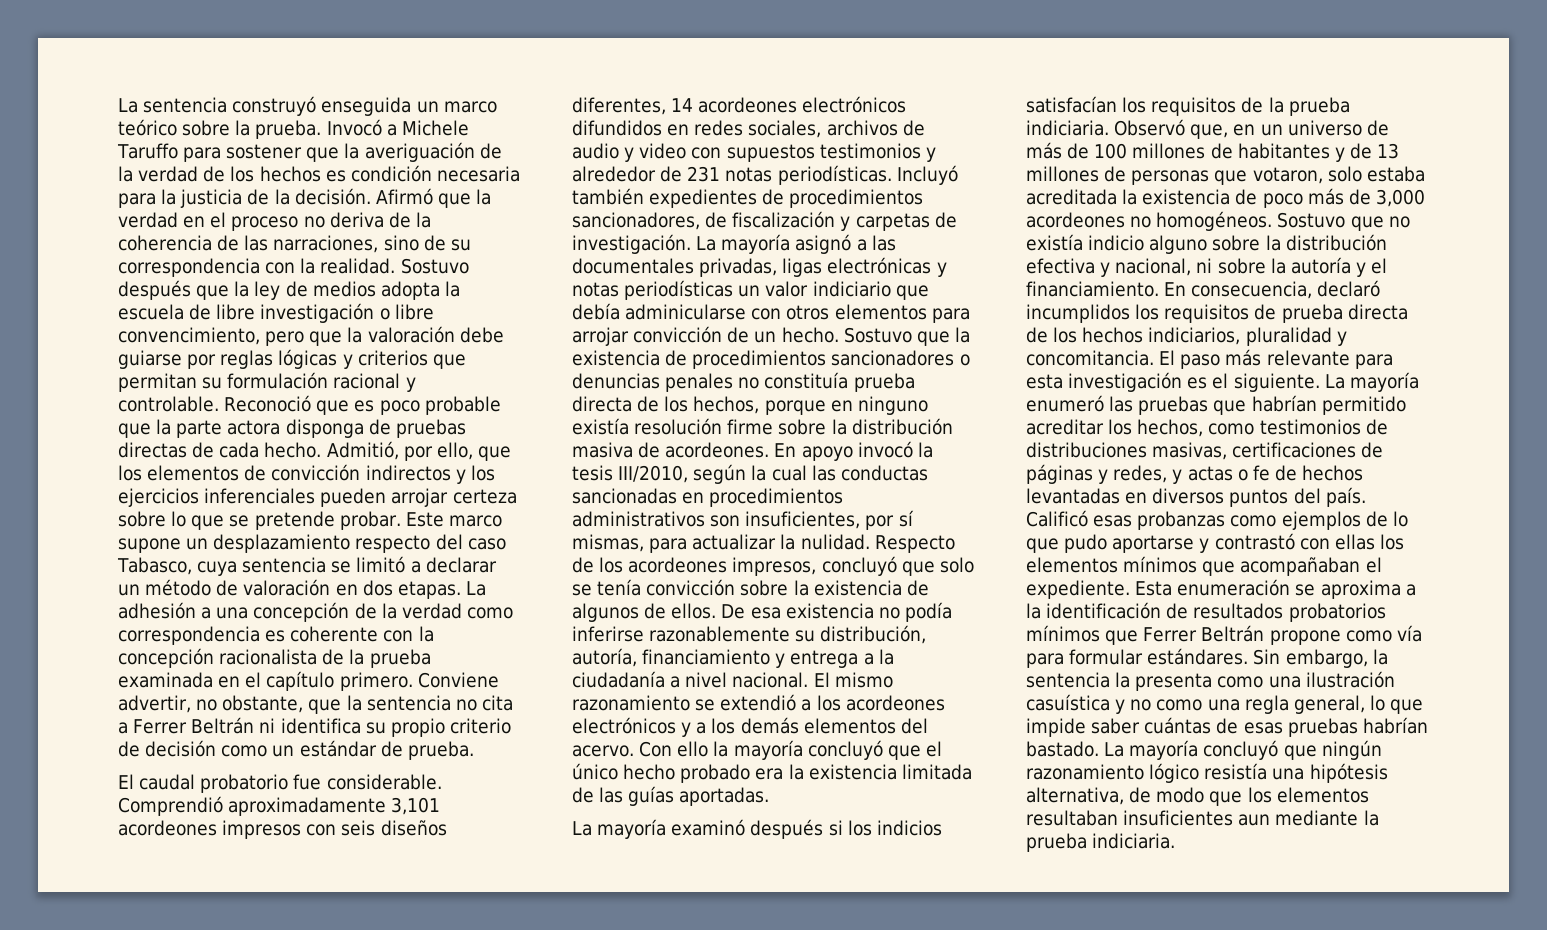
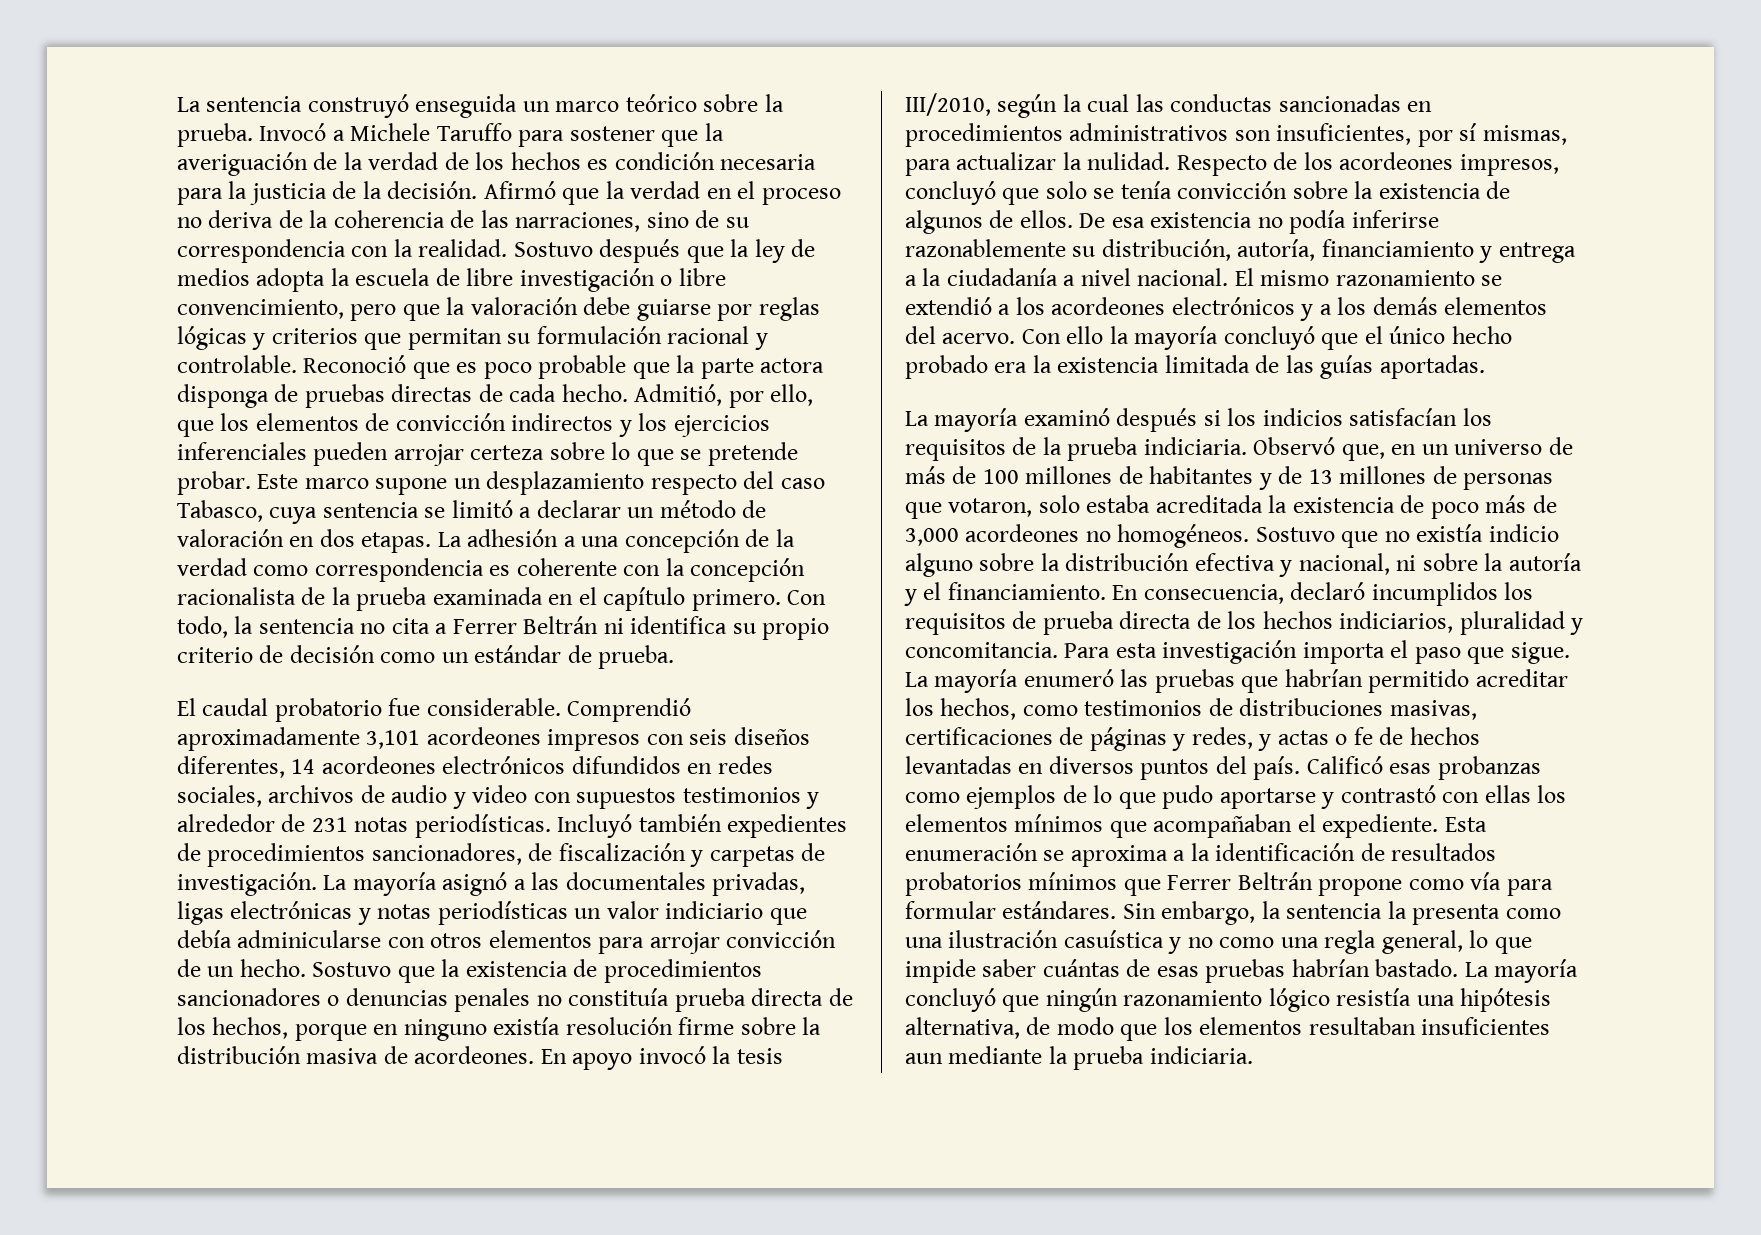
[417,672,499,688] [118,695,342,714] Conviene advertir, no obstante, que -> [787,590,827,605] [177,616,228,638] Con todo,
[1159,349,1393,369] [1026,372,1320,392] El paso más relevante para esta investigación es el siguiente. -> [1064,640,1570,664] Para esta investigación importa el paso que sigue.

